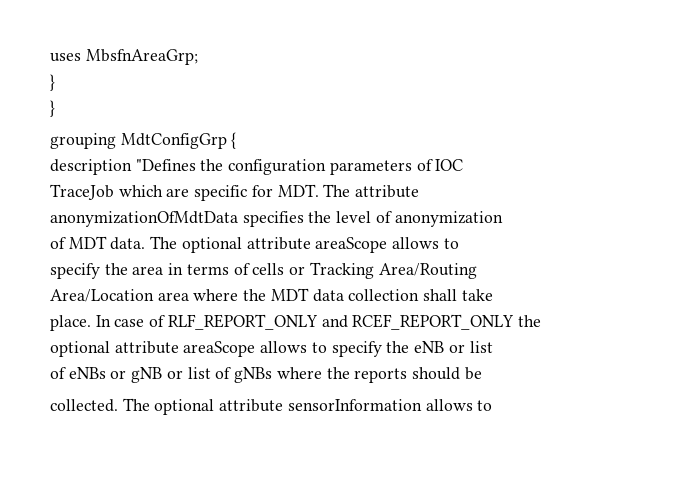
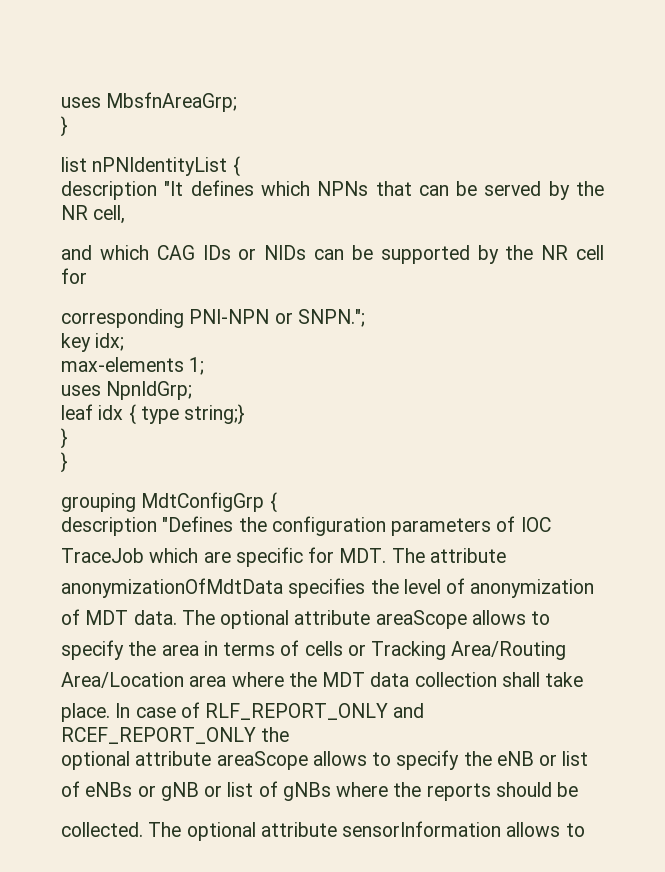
(55, 82) none -> [61,156,240,177] [61,180,604,200] [61,205,126,224] [61,245,604,264] [61,268,87,284] [61,309,365,328] [61,333,125,352] [61,357,205,375] [61,381,193,400] [61,404,246,425] [61,428,68,449] // list nPNIdentityList { // description "It defines which NPNs that can be served by the NR cell, // and which CAG IDs or NIDs can be supported by the NR cell for // corresponding PNI-NPN or SNPN."; // key idx; // max-elements 1; // uses NpnIdGrp; // leaf idx { type string;} // }

